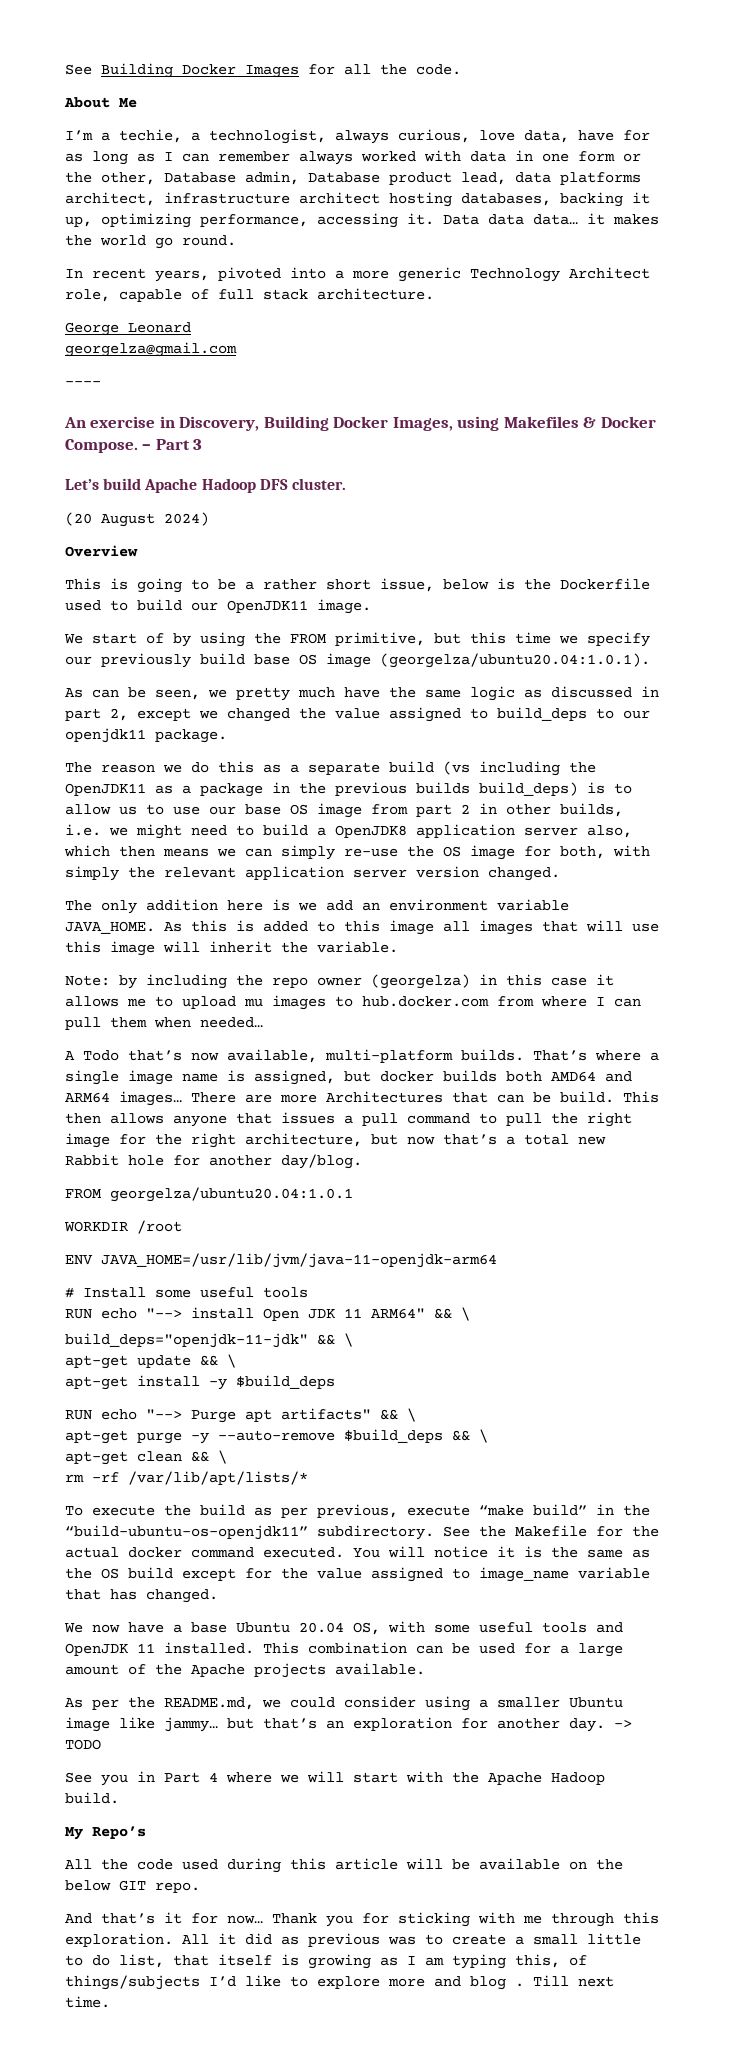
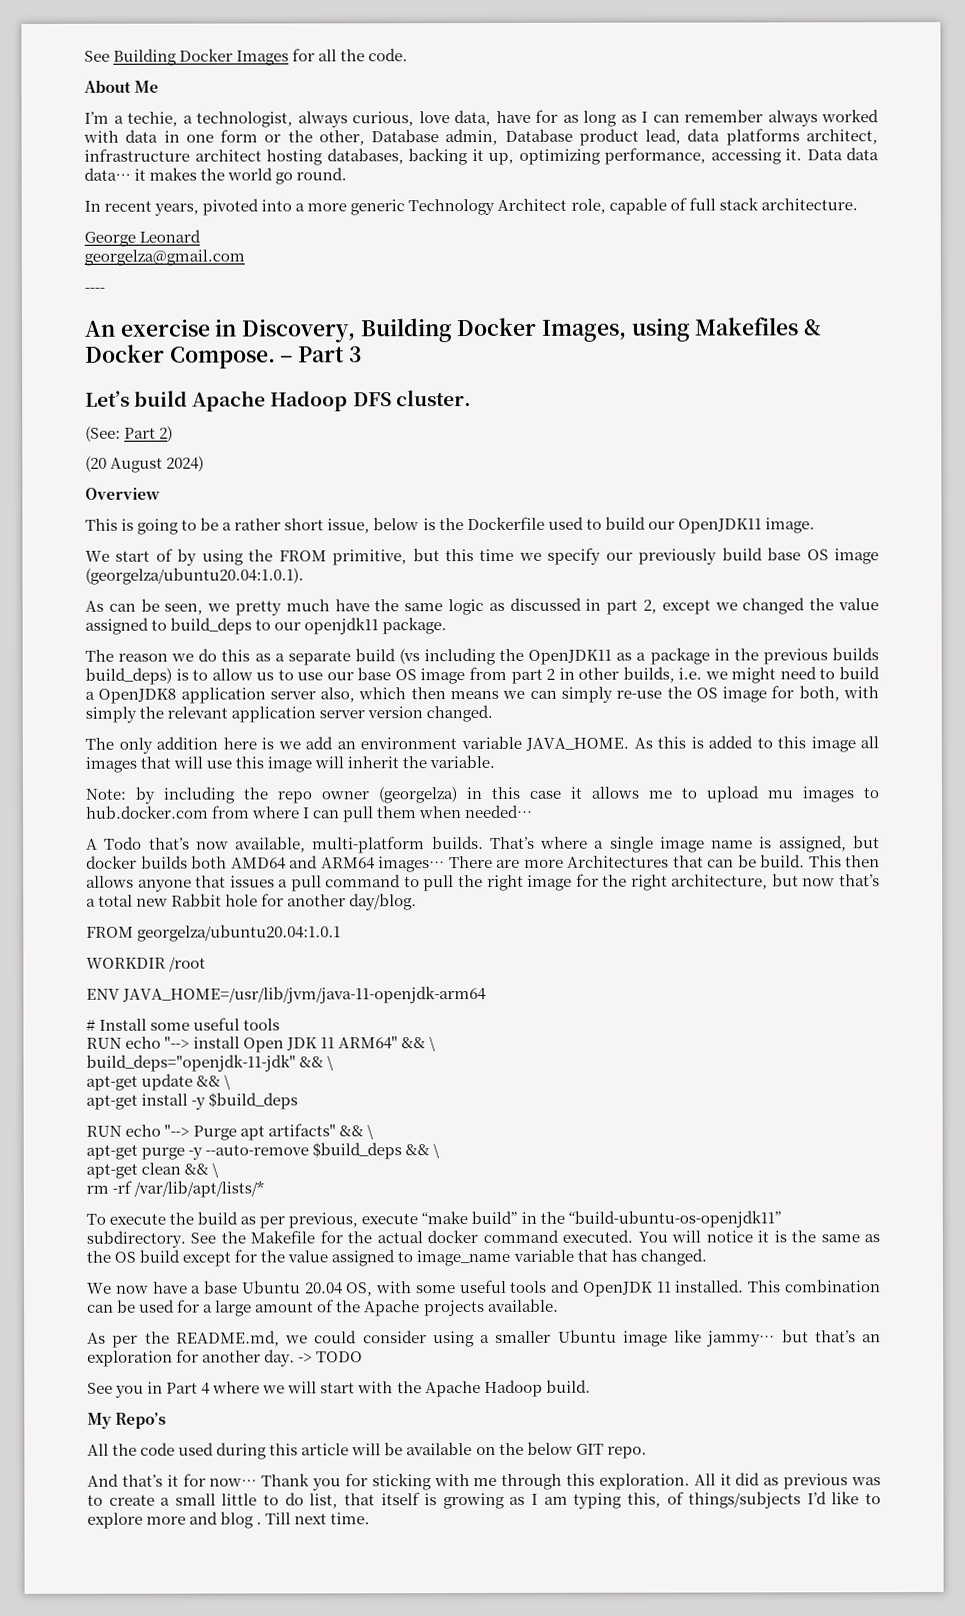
(346, 484) none -> [85,425,174,442] // (See: Part 2)

